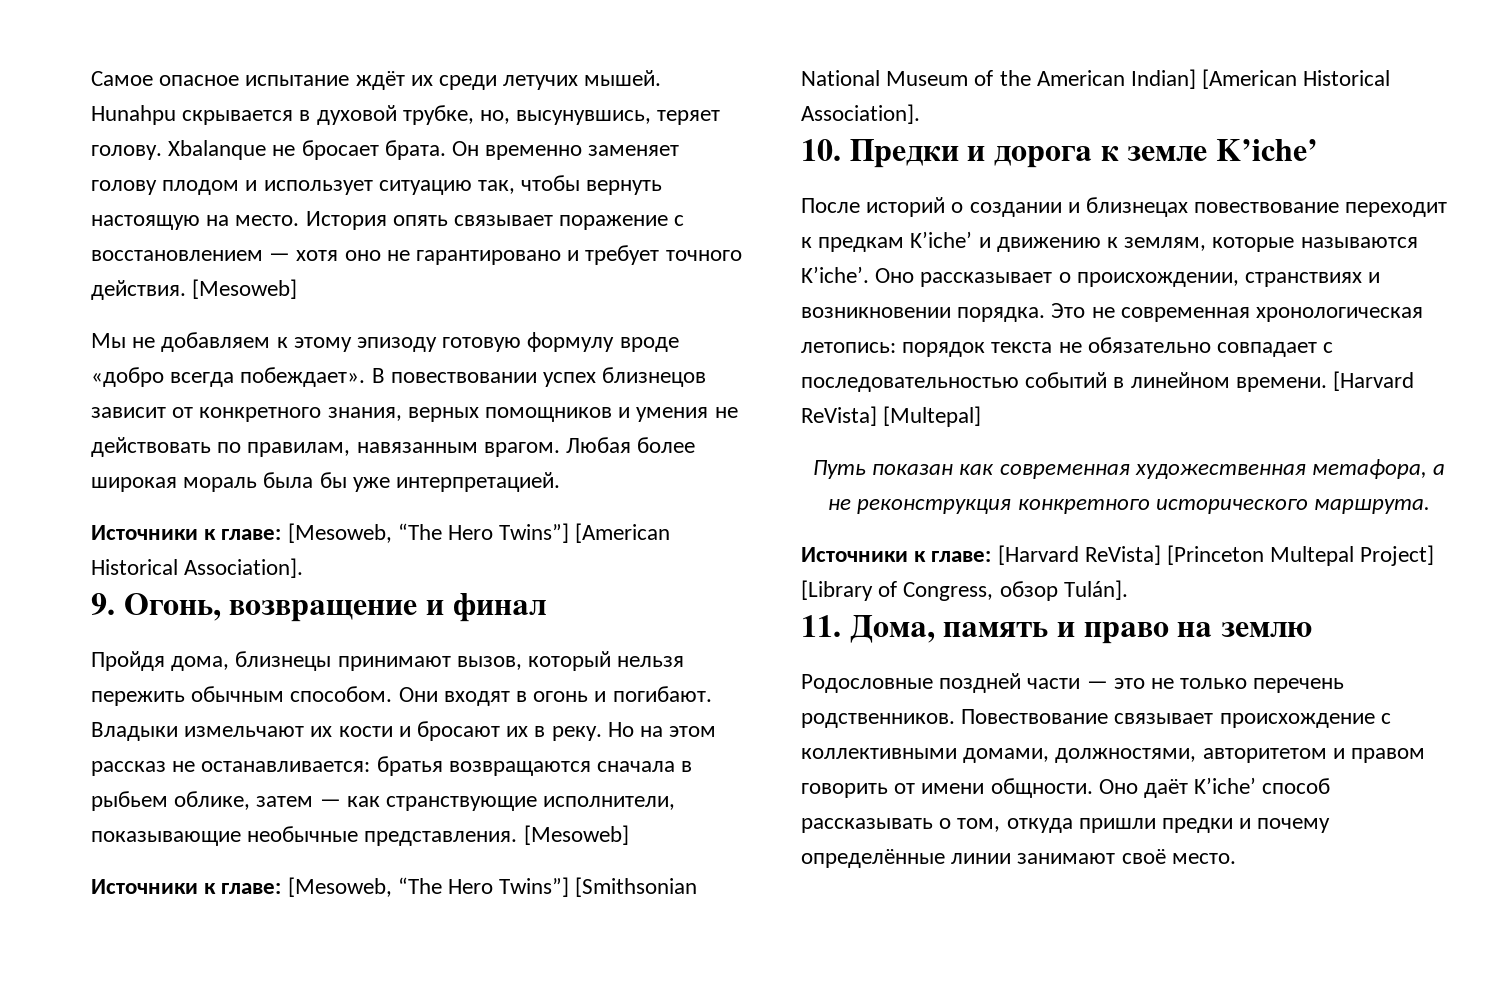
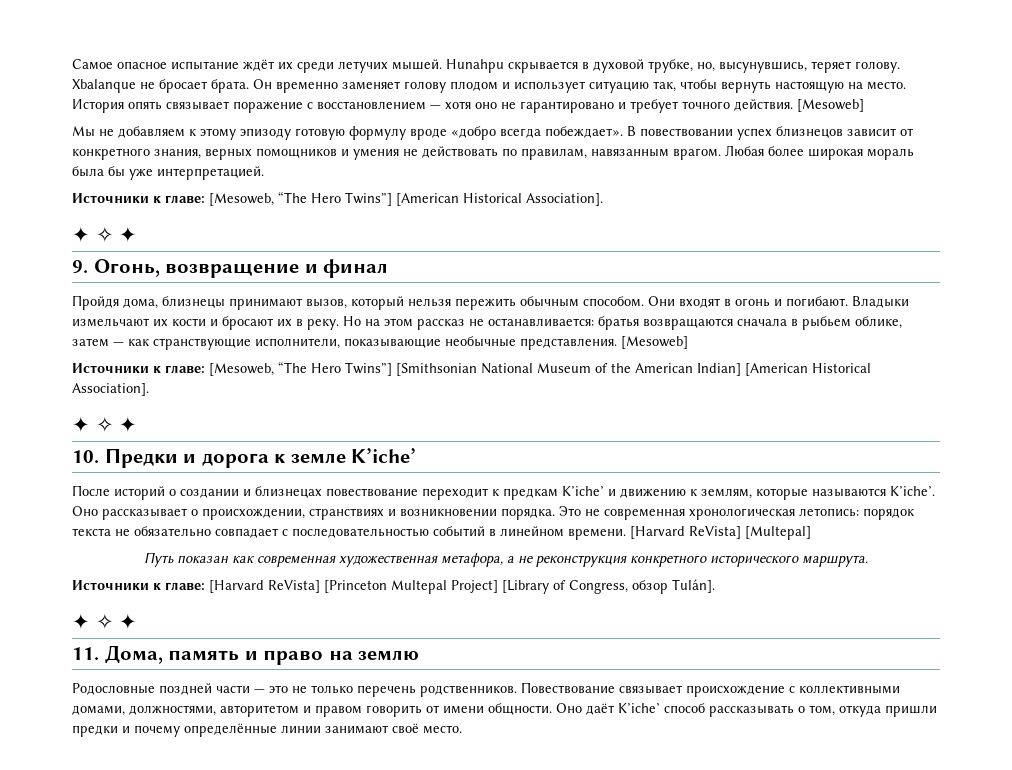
(304, 568) none -> [72,226,138,243] // ✦ ✧ ✦
(920, 114) none -> [72,416,138,433] // ✦ ✧ ✦
(1128, 590) none -> [72,613,138,630] // ✦ ✧ ✦

